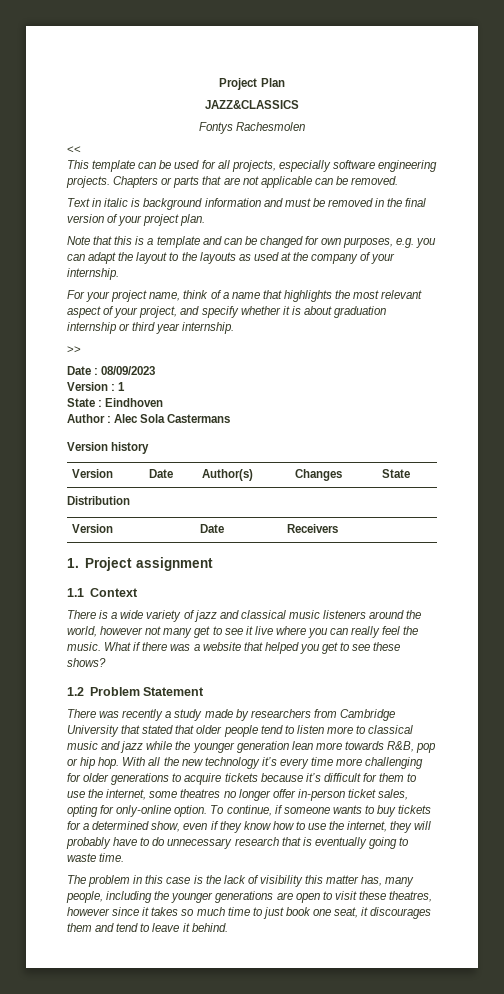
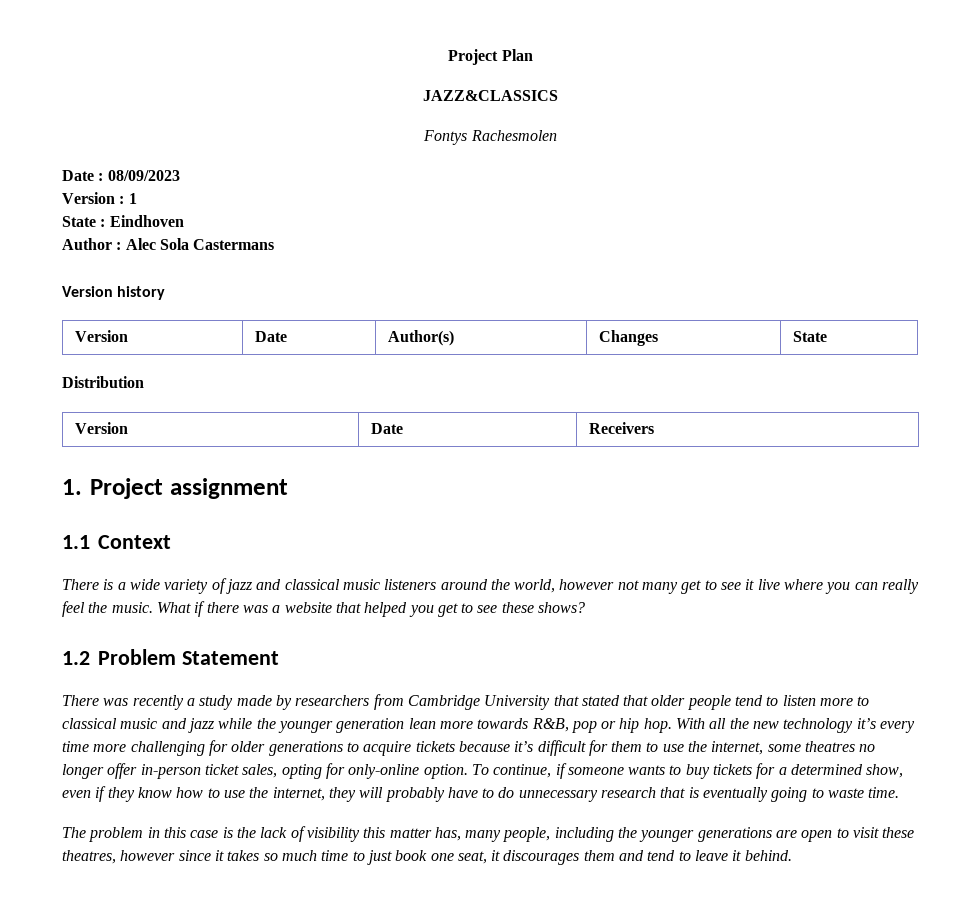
[67,146,81,153] [67,160,438,172] [66,176,399,188] [67,198,427,210] [67,214,206,226] [67,236,437,248] [67,252,396,264] [67,268,119,280] [67,290,423,302] [67,306,387,318] [67,322,235,334] [67,346,81,353] // << // This template can be used for all projects, especially software engineering projects. Chapters or parts that are not applicable can be removed. // Text in italic is background information and must be removed in the final version of your project plan. // Note that this is a template and can be changed for own purposes, e.g. you can adapt the layout to the layouts as used at the company of your internship. // For your project name, think of a name that highlights the most relevant aspect of your project, and specify whether it is about graduation internship or third year internship. // >> -> (557, 135) none

